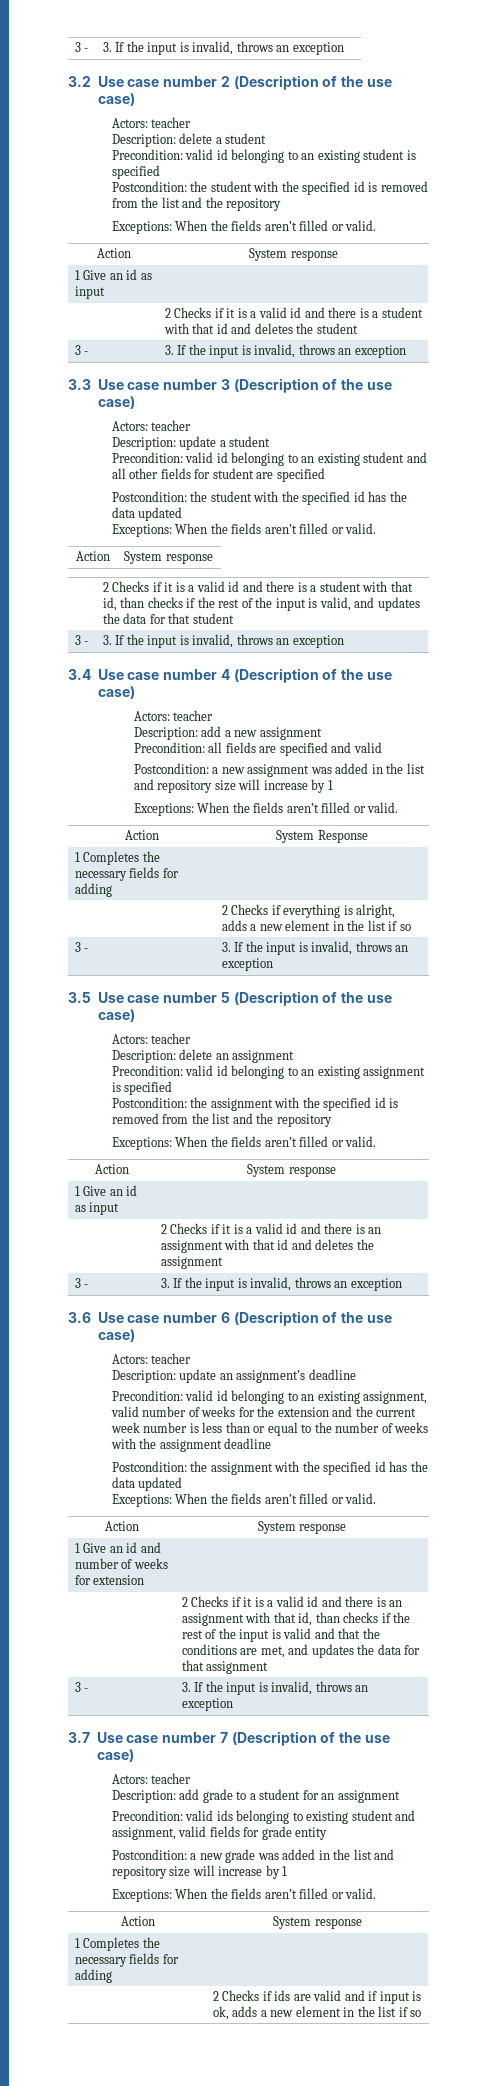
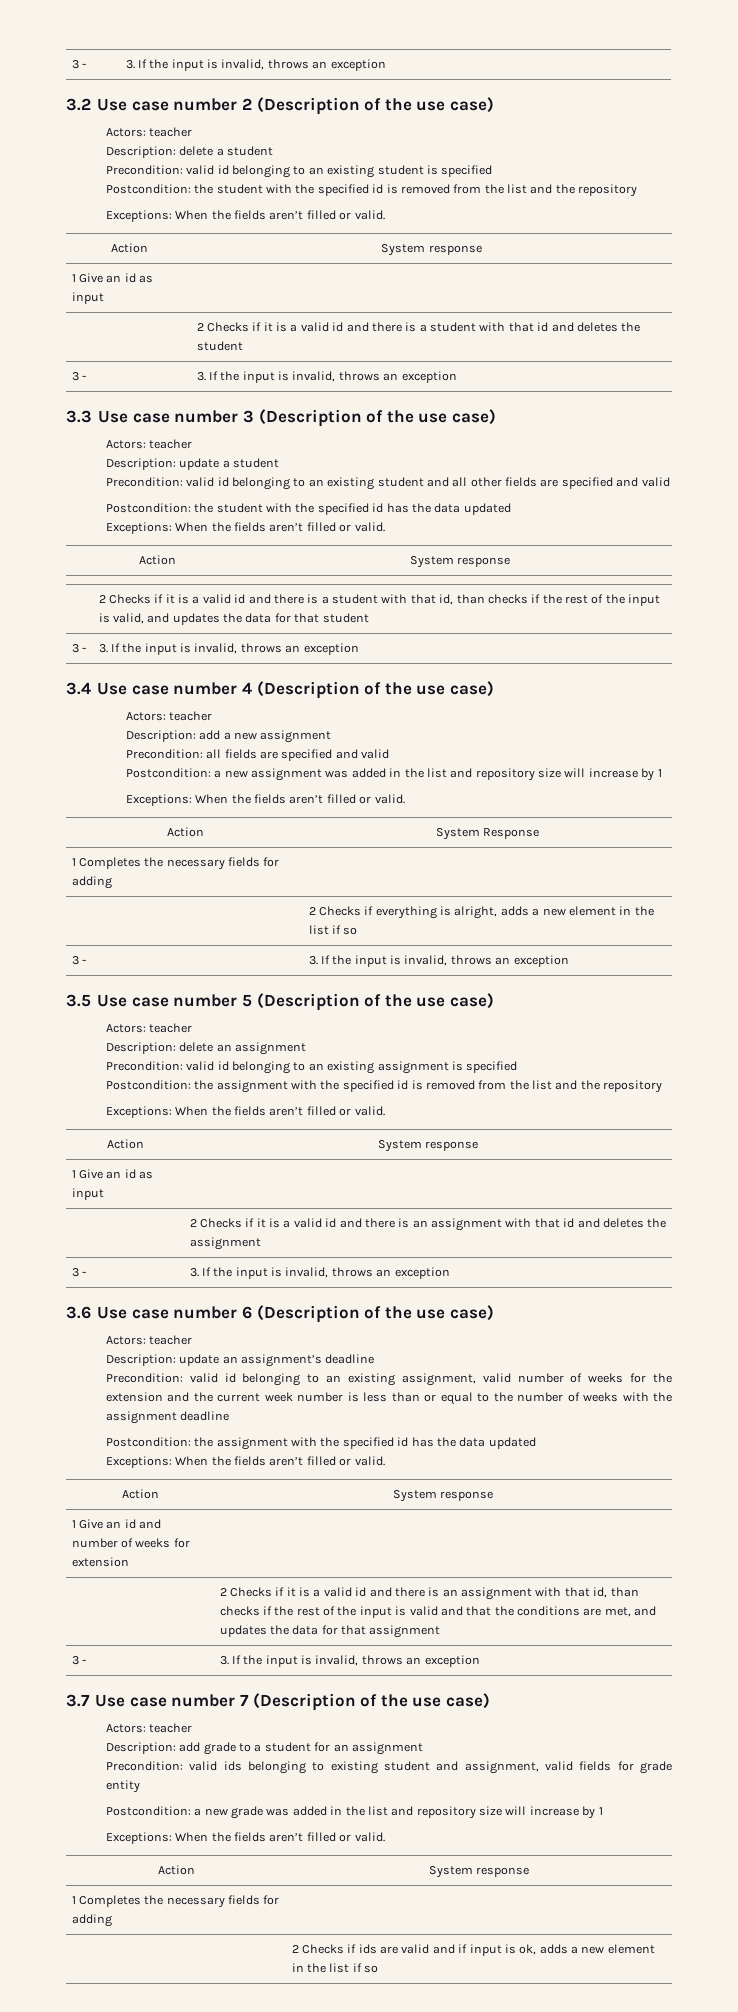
[194,468,325,482] for student are specified -> [540,477,670,489] are specified and valid

